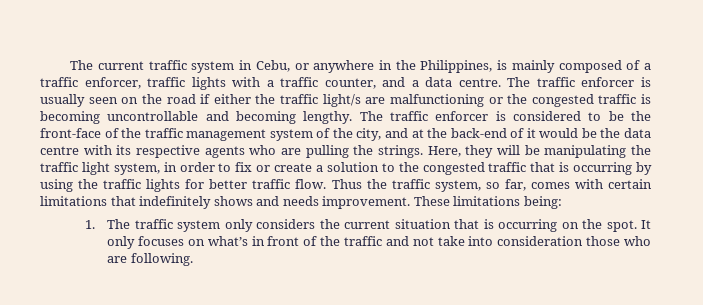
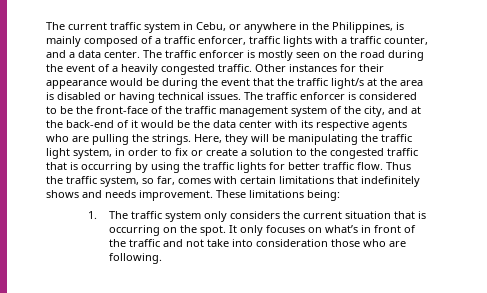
[458,77,652,87] [40,94,85,107] centre. The traffic enforcer is usually -> [104,50,293,61] center. The traffic enforcer is mostly
[200,94,651,107] [40,111,353,124] if either the traffic light/s are malfunctioning or the congested traffic is becoming uncontrollable and becoming lengthy. -> [388,50,424,61] [46,64,384,75] [46,78,423,89] [46,92,241,103] during the event of a heavily congested traffic. Other instances for their appearance would be during the event that the traffic light/s at the area is disabled or having technical issues.
[40,146,79,155] centre -> [239,120,272,128] center

